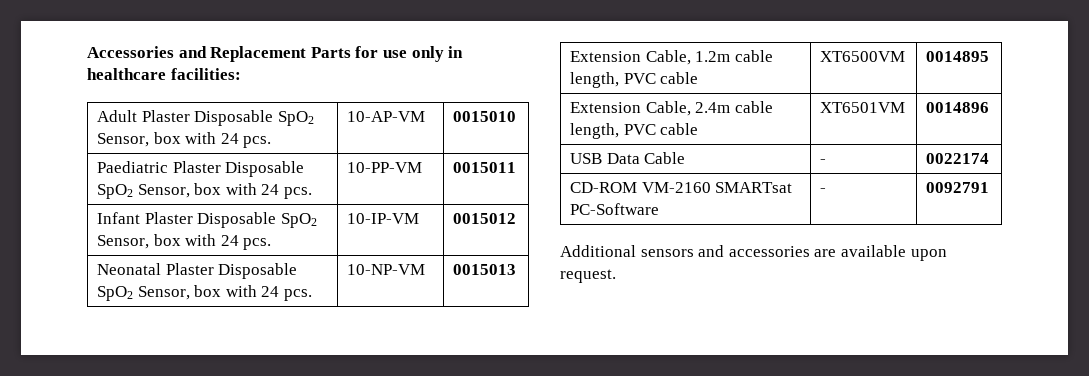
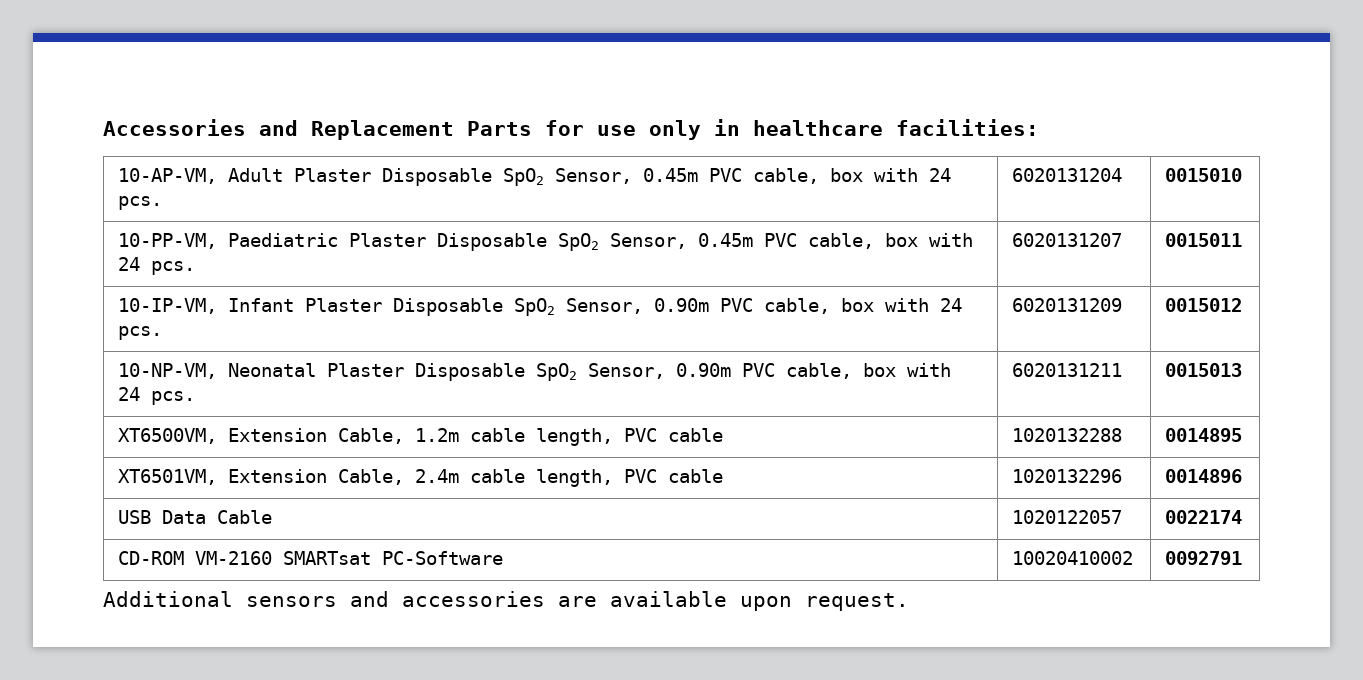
(241, 74) none -> [118,168,218,184] 10-AP-VM,
[153,132,272,148] [347,111,426,122] box with 24 pcs. | 10-AP-VM -> [643,168,952,184] [118,196,163,210] [1012,168,1123,182] 0.45m PVC cable, box with 24 pcs. | 6020131204
(517, 116) none -> [118,233,218,249] 10-PP-VM,
[194,183,313,199] [347,162,423,173] box with 24 pcs. | 10-PP-VM -> [698,233,974,249] [118,257,196,275] [1012,233,1123,247] 0.45m PVC cable, box with 24 pcs. | 6020131207
(517, 167) none -> [118,298,218,314] 10-IP-VM,
[153,234,272,250] [347,213,420,224] box with 24 pcs. | 10-IP-VM -> [654,298,963,314] [118,326,163,340] [1012,298,1123,312] 0.90m PVC cable, box with 24 pcs. | 6020131209
(517, 218) none -> [118,363,218,379] 10-NP-VM,
[194,285,313,301] [347,264,426,275] box with 24 pcs. | 10-NP-VM -> [676,363,952,379] [118,387,196,405] [1012,363,1123,377] 0.90m PVC cable, box with 24 pcs. | 6020131211
(517, 269) none -> [118,428,218,444] XT6500VM,
[820,51,906,62] XT6500VM -> [1012,428,1123,442] 1020132288
(990, 56) none -> [118,469,218,485] XT6501VM,
[820,102,906,113] XT6501VM -> [1012,469,1123,483] 1020132296
[820,159,827,164] - -> [1012,510,1123,524] 1020122057
[820,188,827,193] - -> [1012,551,1134,565] 10020410002

